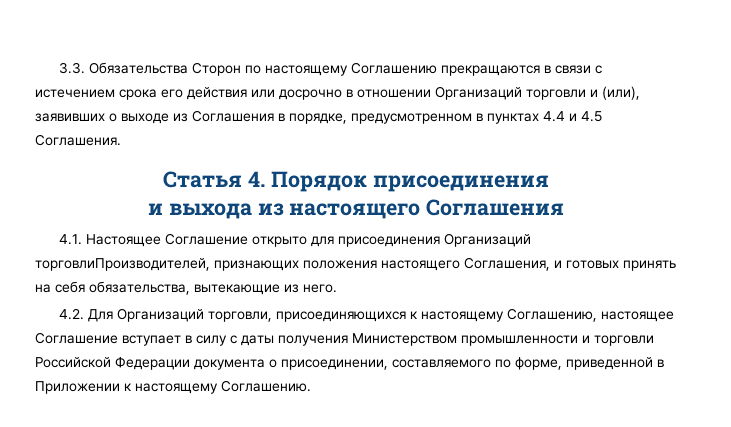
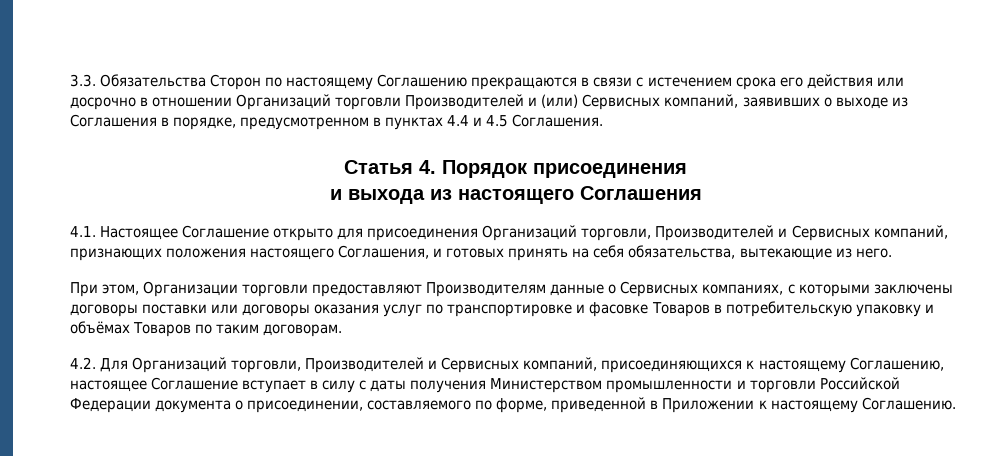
[590,86,640,100] и (или), -> [405,94,739,110] Производителей и (или) Сервисных компаний,
[35,258,210,271] торговлиПроизводителей, -> [581,225,948,241] торговли, Производителей и Сервисных компаний,
(337, 288) none -> [70,281,953,297] [70,301,934,317] [70,321,343,337] // При этом, Организации торговли предоставляют Производителям данные о Сервисных компаниях, с которыми заключены договоры поставки или договоры оказания услуг по транспортировке и фасовке Товаров в потребительскую упаковку и объёмах Товаров по таким договорам.
(273, 316) none -> [305,357,598,373] Производителей и Сервисных компаний,

